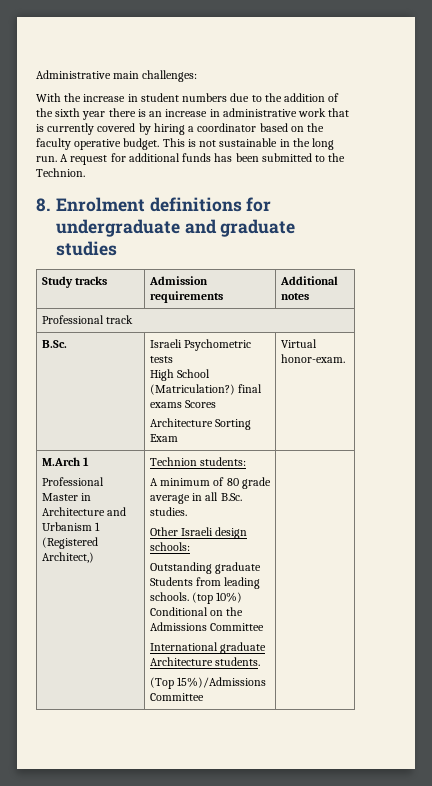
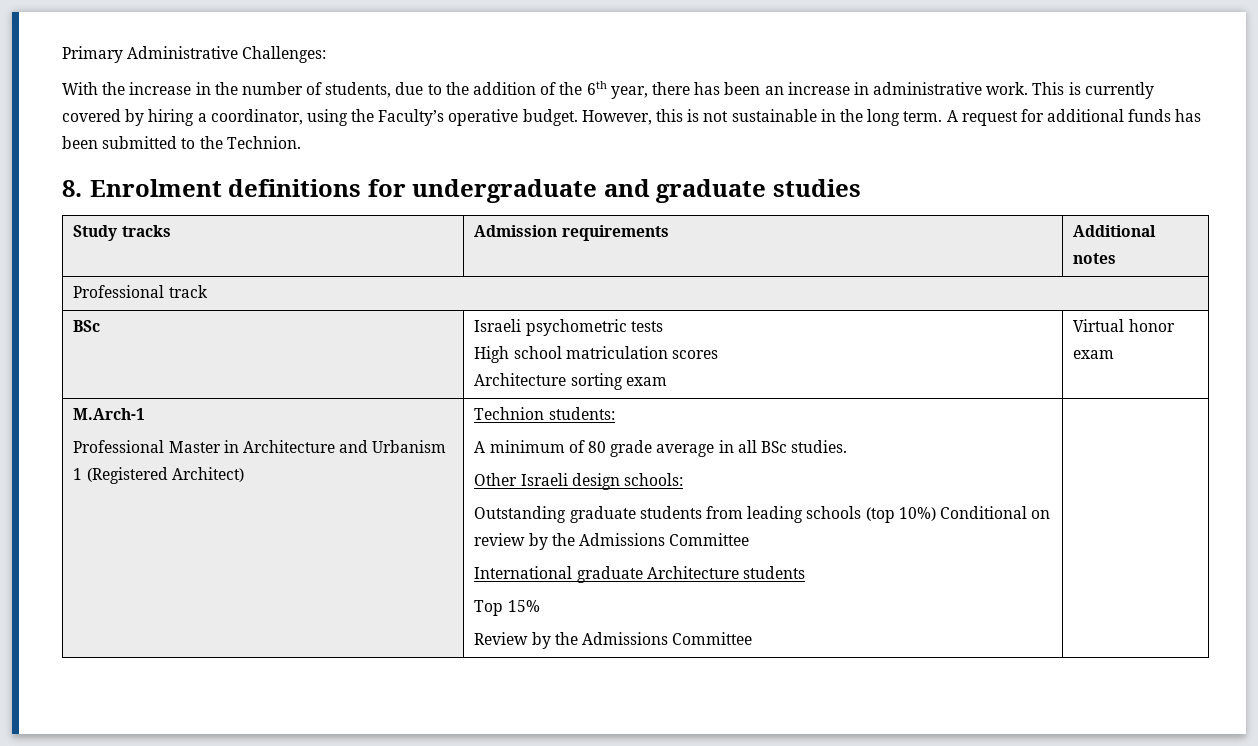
[36,70,198,82] Administrative main challenges: -> [62,46,327,63] Primary Administrative Challenges:
[140,93,228,102] student numbers -> [214,82,392,98] the number of students,
[55,108,146,120] sixth year there is -> [586,81,761,99] 6th year, there has been
[298,108,350,117] work that -> [986,82,1065,95] work. This
[197,123,325,132] [36,138,185,150] coordinator based on the faculty operative budget. This -> [210,109,684,126] coordinator, using the Faculty’s operative budget. However, this
[36,156,57,162] run. -> [903,111,943,122] term.
[41,340,67,348] [149,339,252,351] B.Sc. | Israeli Psychometric -> [73,320,101,332] [474,319,627,336] BSc | Israeli psychometric
[177,369,211,378] [149,384,263,395] [149,400,217,408] [149,418,252,430] [149,434,178,442] School (Matriculation?) final exams Scores // Architecture Sorting Exam -> [513,346,719,359] [474,373,667,390] school matriculation scores // Architecture sorting exam
[280,354,345,363] [41,457,90,466] honor-exam. // M.Arch 1 -> [1128,319,1175,332] [1073,350,1115,359] [73,408,146,420] honor exam // M.Arch-1
[41,552,94,563] Architect,) -> [171,467,244,482] Architect)
[220,493,242,501] B.Sc. -> [760,441,787,453] BSc
[149,577,193,586] Students -> [639,506,702,519] students
[149,592,189,601] schools. -> [806,506,862,519] schools
(224, 613) none -> [474,533,548,550] review by
[215,657,261,666] [149,677,267,689] students. // (Top 15%)/Admissions -> [743,566,806,579] [474,600,540,616] [474,632,669,649] students // Top 15% // Review by the Admissions

